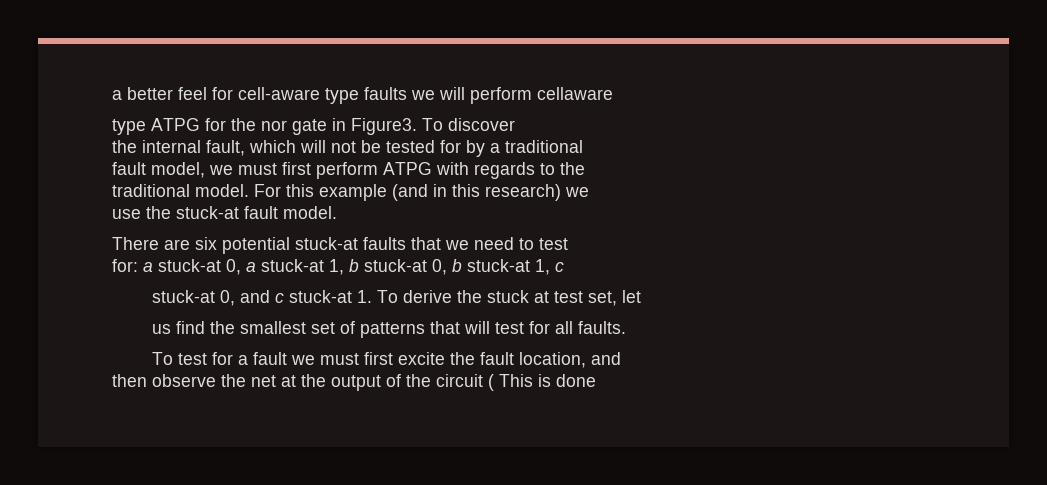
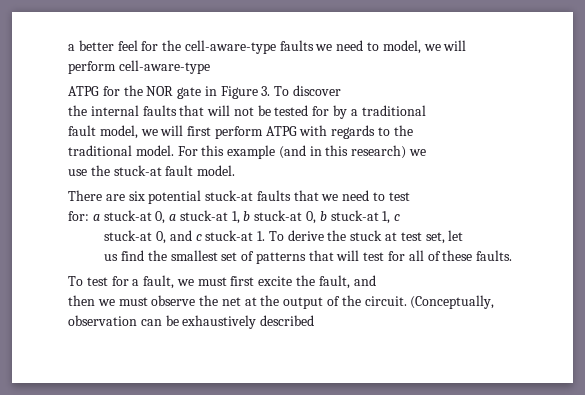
[238,87,613,104] [112,119,146,135] cell-aware type faults we will perform cellaware // type -> [162,40,467,54] [68,60,210,74] the cell-aware-type faults we need to model, we will perform cell-aware-type //
[261,120,287,131] nor -> [146,86,174,96] NOR
[351,118,417,135] Figure3. -> [220,86,271,99] Figure 3.
[206,140,296,156] fault, which -> [142,105,205,116] faults that
[238,163,277,175] must -> [160,125,184,136] will
(574, 327) none -> [427,250,473,261] of these
[253,352,288,365] fault -> [143,275,175,289] fault,
[480,352,587,368] fault location, -> [318,275,350,289] fault,
(147, 380) none -> [97,297,148,306] we must
[436,374,596,391] circuit ( This is done -> [364,295,495,309] [68,315,315,329] circuit. (Conceptually, observation can be exhaustively described

